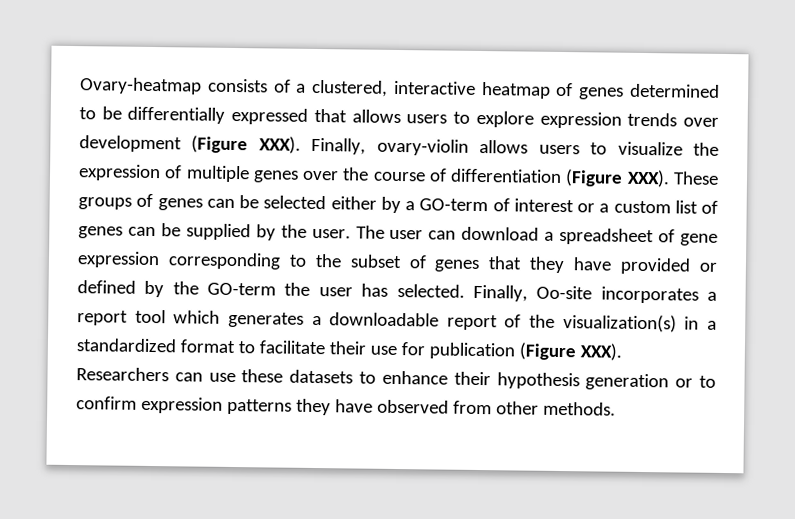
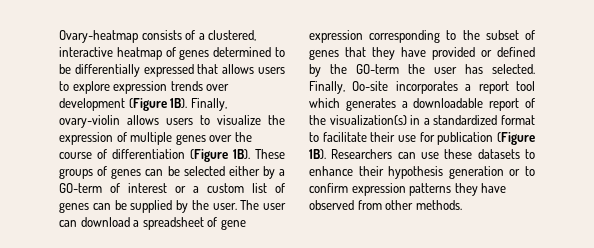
[258,136,301,154] XXX). -> [170,98,188,108] 1B).
[626,169,670,188] XXX). -> [233,149,250,159] 1B).
[579,343,622,361] XXX). -> [309,149,326,159] 1B).

